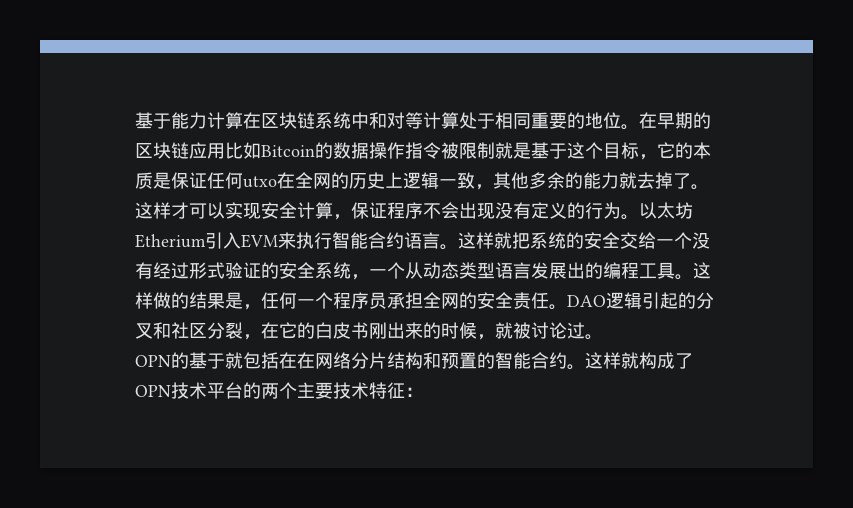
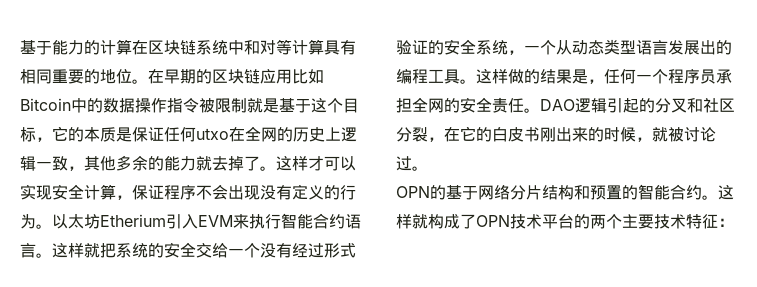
(207, 120) none -> [84,40,100,55] 的
[459,112,495,129] 处于 -> [324,40,356,55] 具有
(315, 151) none -> [71,98,87,113] 中
[225,352,315,369] 就包括在在 -> (478, 193) none

